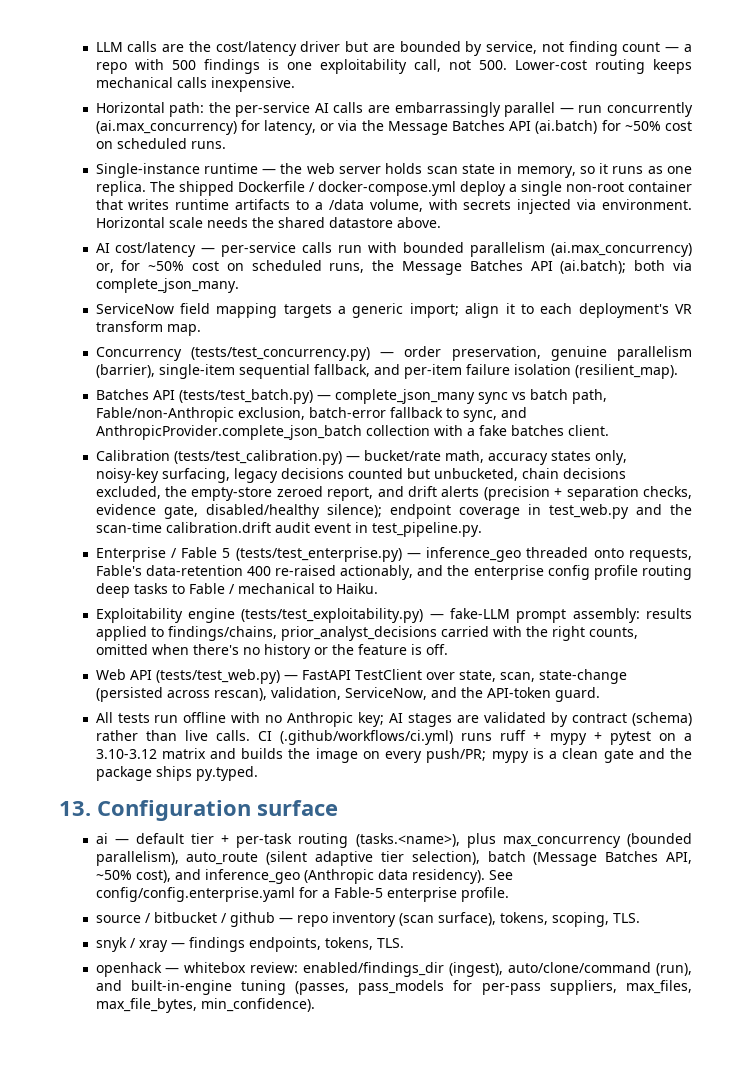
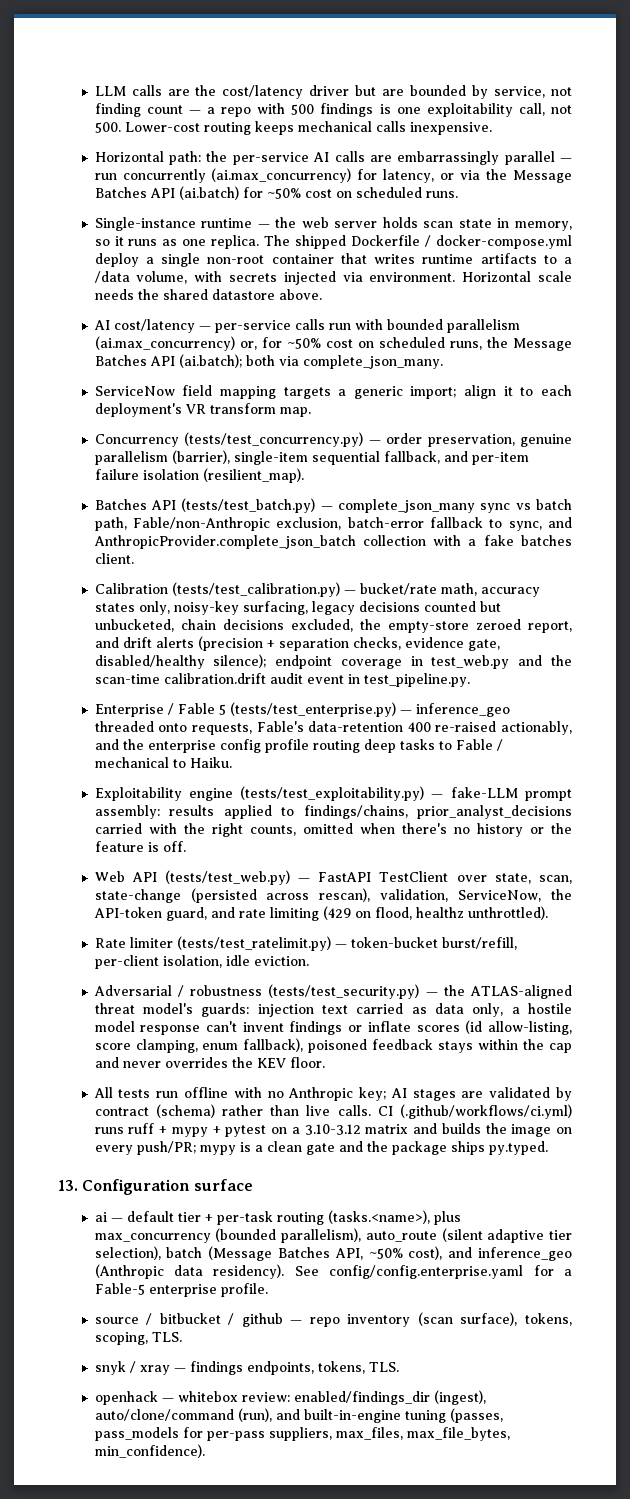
[430,687,457,698] and -> (542, 896) none
[554,687,600,702] guard. -> [165,906,548,921] [94,936,517,951] [94,955,309,969] [93,984,572,999] [94,1003,573,1017] [94,1020,572,1035] [94,1038,573,1053] [94,1057,325,1068] guard, and rate limiting (429 on flood, healthz unthrottled). // Rate limiter (tests/test_ratelimit.py) — token-bucket burst/refill, per-client isolation, idle eviction. // Adversarial / robustness (tests/test_security.py) — the ATLAS-aligned threat model's guards: injection text carried as data only, a hostile model response can't invent findings or inflate scores (id allow-listing, score clamping, enum fallback), poisoned feedback stays within the cap and never overrides the KEV floor.

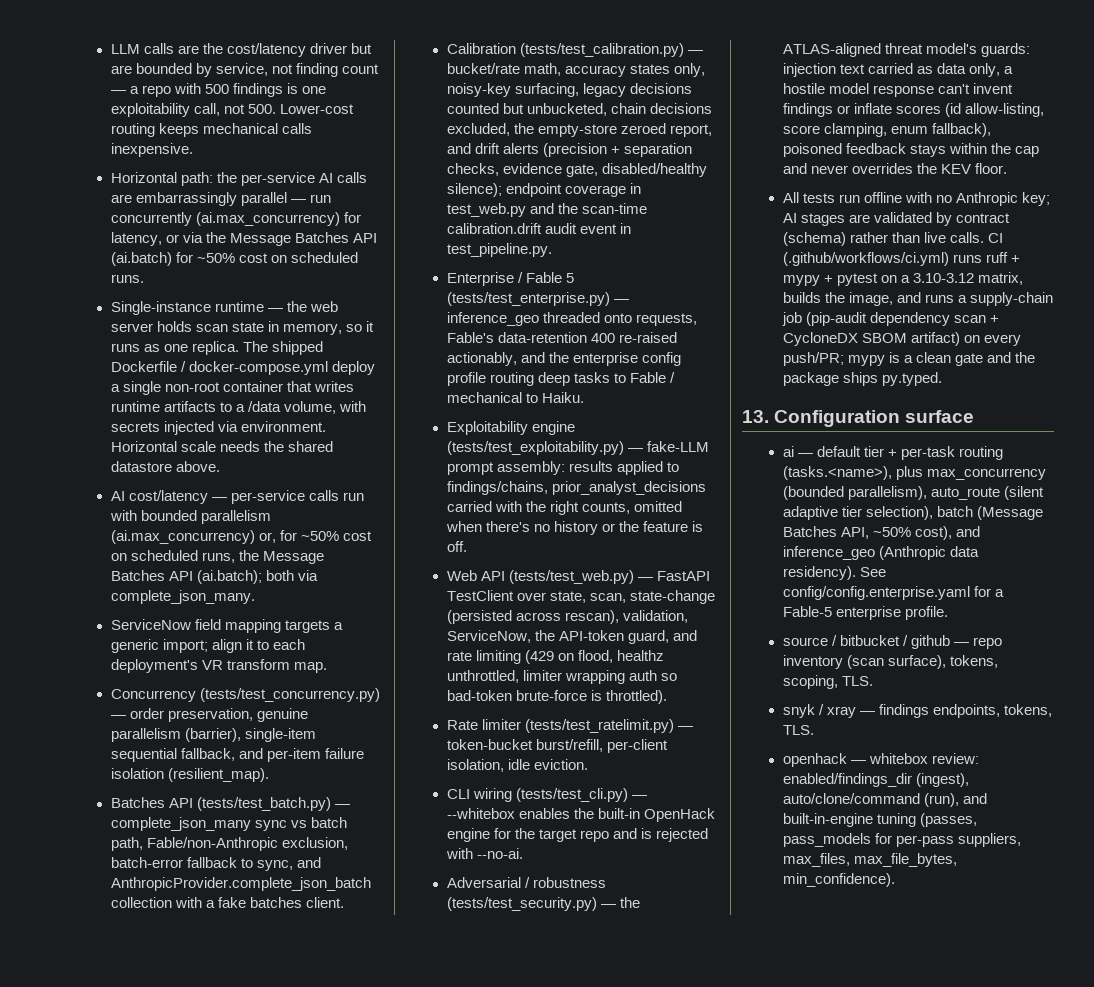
[467,906,548,920] unthrottled). -> [446,670,678,684] [446,690,668,704] unthrottled, limiter wrapping auth so bad-token brute-force is throttled).
(309, 961) none -> [446,788,648,802] [446,808,716,822] [446,828,709,842] [445,848,523,859] // CLI wiring (tests/test_cli.py) — --whitebox enables the built-in OpenHack engine for the target repo and is rejected with --no-ai.
[365,1123,552,1137] matrix and builds the image -> [978,272,1024,285] [782,292,1054,306] [781,312,1000,326] [782,332,960,346] matrix, builds the image, and runs a supply-chain job (pip-audit dependency scan + CycloneDX SBOM artifact)

